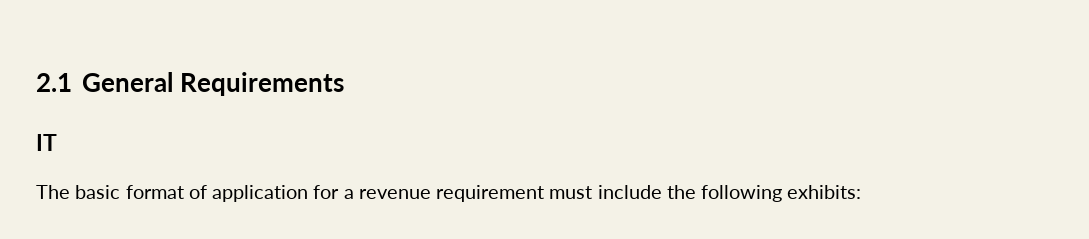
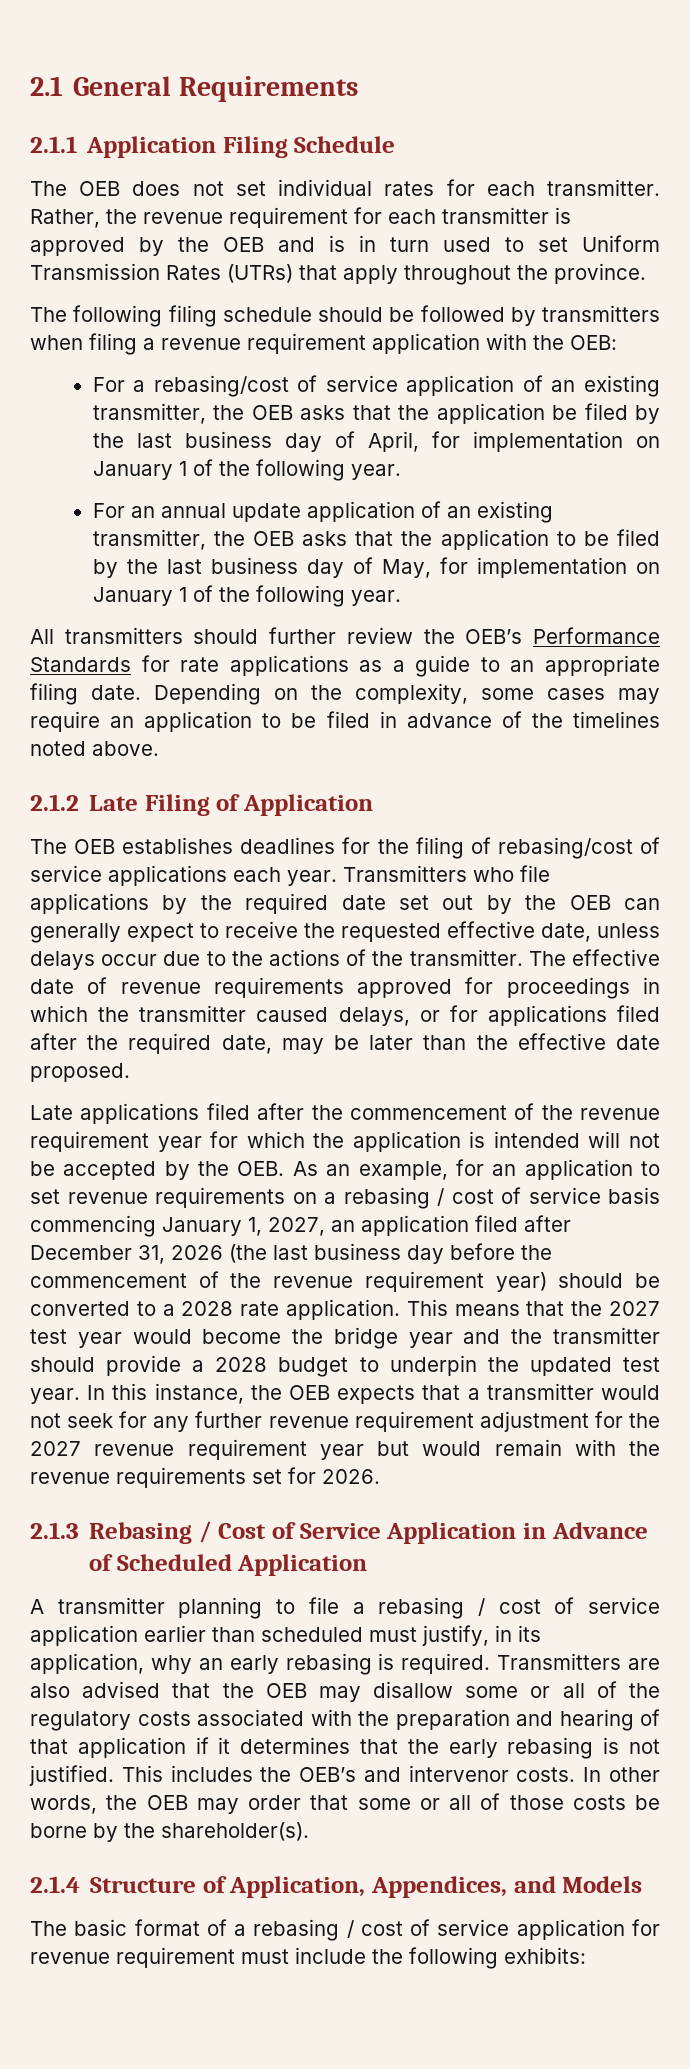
[36,134,57,151] [36,185,207,199] IT // The basic format of -> [30,136,396,158] [30,179,660,196] [30,207,571,228] [30,235,660,256] [30,263,646,285] [30,305,660,327] [30,333,617,355] [92,375,660,397] [92,403,661,424] [92,431,660,452] [92,459,401,481] [92,501,553,523] [92,529,661,550] [92,557,660,578] [92,585,401,607] [30,627,660,644] [30,655,660,677] [30,683,660,705] [30,711,661,732] [30,741,159,756] [30,794,374,816] [30,837,660,859] [30,865,550,886] [30,893,660,914] [30,921,660,943] [30,949,660,970] [30,977,660,999] [30,1005,660,1026] [30,1033,660,1054] [30,1063,130,1082] [30,1103,660,1124] [30,1131,660,1152] [30,1159,661,1180] [30,1187,660,1209] [30,1215,571,1237] [30,1243,552,1264] [30,1271,660,1292] [30,1299,660,1320] [30,1327,660,1349] [30,1355,660,1377] [30,1383,660,1404] [30,1411,660,1432] [30,1439,660,1460] [30,1467,380,1488] [30,1521,648,1544] [89,1554,368,1576] [30,1597,660,1619] [30,1625,541,1646] [30,1653,660,1675] [30,1681,660,1702] [30,1709,660,1731] [30,1737,660,1759] [29,1765,660,1786] [30,1793,660,1814] [30,1822,309,1842] [30,1876,643,1898] [30,1919,510,1941] 2.1.1 Application Filing Schedule // The OEB does not set individual rates for each transmitter. Rather, the revenue requirement for each transmitter is approved by the OEB and is in turn used to set Uniform Transmission Rates (UTRs) that apply throughout the province. // The following filing schedule should be followed by transmitters when filing a revenue requirement application with the OEB: // For a rebasing/cost of service application of an existing transmitter, the OEB asks that the application be filed by the last business day of April, for implementation on January 1 of the following year. // For an annual update application of an existing transmitter, the OEB asks that the application to be filed by the last business day of May, for implementation on January 1 of the following year. // All transmitters should further review the OEB’s Performance Standards for rate applications as a guide to an appropriate filing date. Depending on the complexity, some cases may require an application to be filed in advance of the timelines noted above. // 2.1.2 Late Filing of Application // The OEB establishes deadlines for the filing of rebasing/cost of service applications each year. Transmitters who file applications by the required date set out by the OEB can generally expect to receive the requested effective date, unless delays occur due to the actions of the transmitter. The effective date of revenue requirements approved for proceedings in which the transmitter caused delays, or for applications filed after the required date, may be later than the effective date proposed. // Late applications filed after the commencement of the revenue requirement year for which the application is intended will not be accepted by the OEB. As an example, for an application to set revenue requirements on a rebasing / cost of service basis commencing January 1, 2027, an application filed after December 31, 2026 (the last business day before the commencement of the revenue requirement year) should be converted to a 2028 rate application. This means that the 2027 test year would become the bridge year and the transmitter should provide a 2028 budget to underpin the updated test year. In this instance, the OEB expects that a transmitter would not seek for any further revenue requirement adjustment for the 2027 revenue requirement year but would remain with the revenue requirements set for 2026. // 2.1.3 Rebasing / Cost of Service Application in Advance of Scheduled Application // A transmitter planning to file a rebasing / cost of service application earlier than scheduled must justify, in its application, why an early rebasing is required. Transmitters are also advised that the OEB may disallow some or all of the regulatory costs associated with the preparation and hearing of that application if it determines that the early rebasing is not justified. This includes the OEB’s and intervenor costs. In other words, the OEB may order that some or all of those costs be borne by the shareholder(s). // 2.1.4 Structure of Application, Appendices, and Models // The basic format of a rebasing / cost of service
[343,189,354,199] a -> (660, 1927) none

